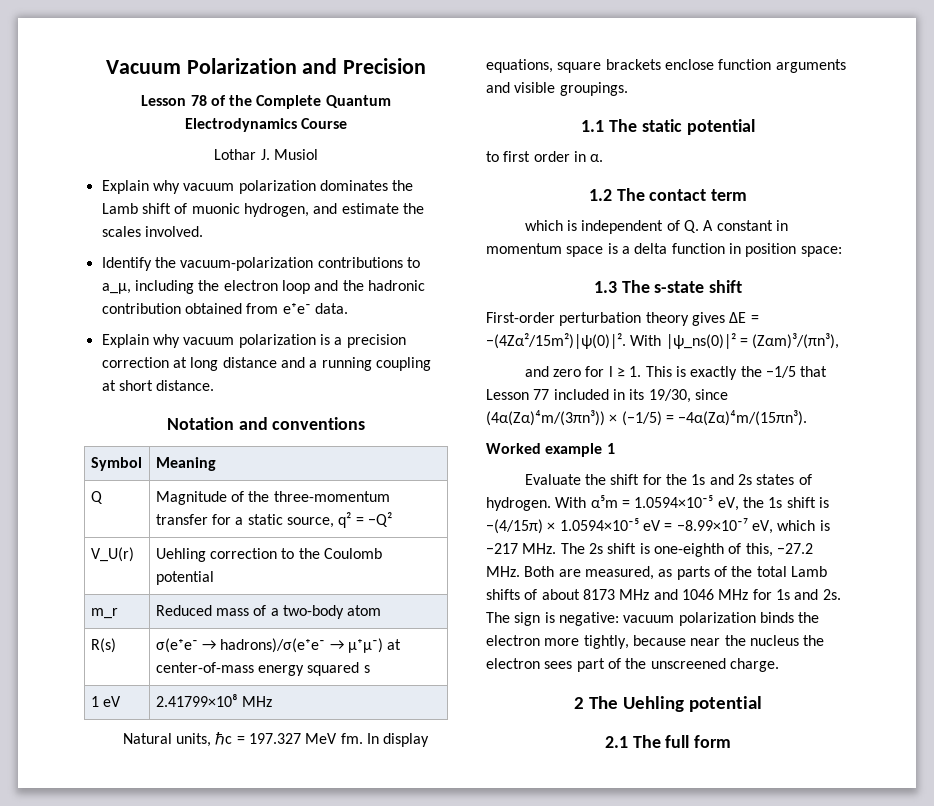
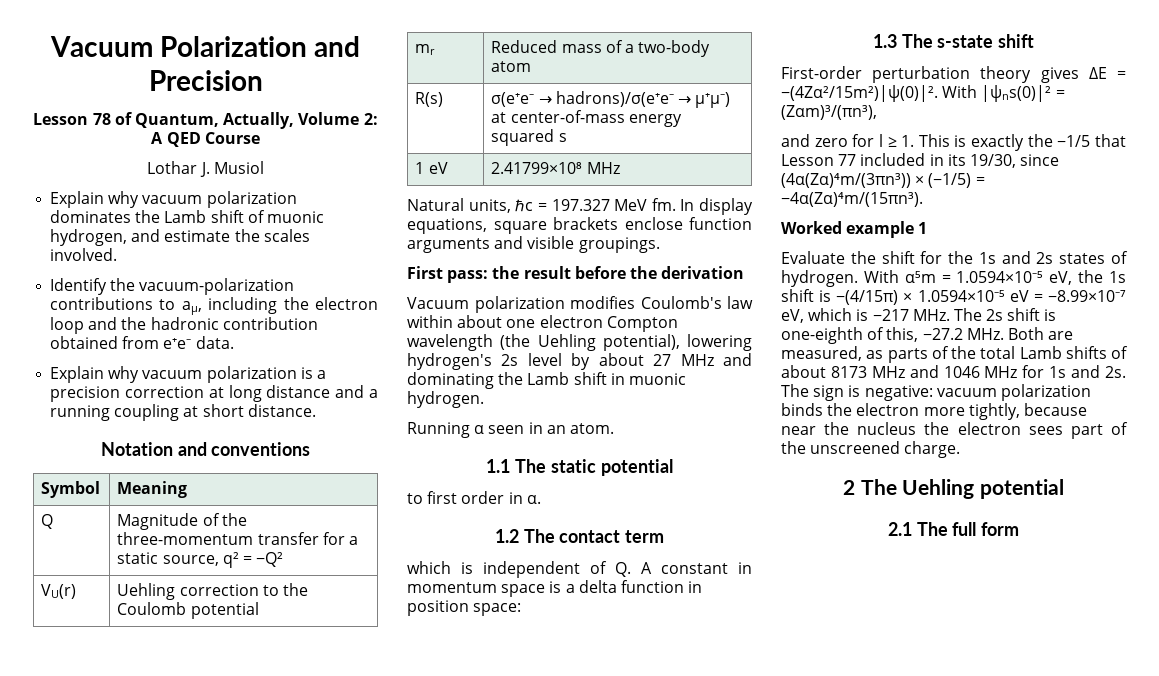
[229,95,391,109] [184,118,297,132] the Complete Quantum Electrodynamics -> [135,112,378,129] [151,132,201,147] Quantum, Actually, Volume 2: A QED
[101,283,131,294] a_μ, -> [181,301,202,315] aμ,
[90,547,134,562] V_U(r) -> [41,584,77,599] VU(r)
[90,608,118,619] m_r -> [415,44,436,55] mr
(628, 89) none -> [407,266,745,283] [407,296,753,313] [407,315,678,332] [407,334,752,351] [407,353,752,370] [407,372,686,389] [407,391,484,408] [407,422,614,438] // First pass: the result before the derivation // Vacuum polarization modifies Coulomb's law within about one electron Compton wavelength (the Uehling potential), lowering hydrogen's 2s level by about 27 MHz and dominating the Lamb shift in muonic hydrogen. // Running α seen in an atom.
[665,333,736,349] |ψ_ns(0)|² -> [981,85,1052,102] |ψns(0)|²

